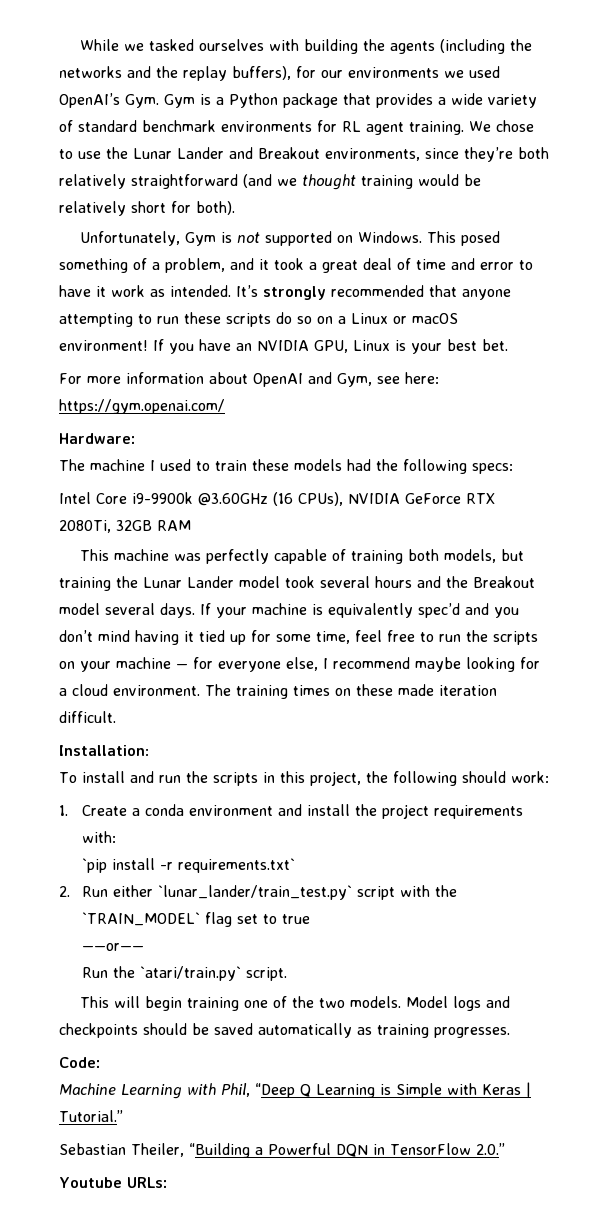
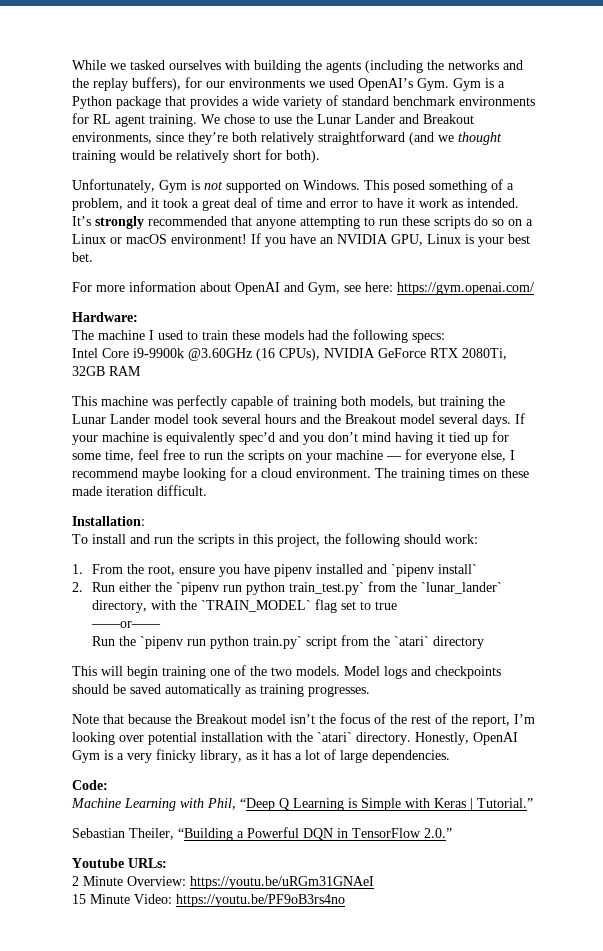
[82,804,524,819] [82,831,117,843] [82,858,296,873] [59,885,396,900] Create a conda environment and install the project requirements with: // `pip install -r requirements.txt` // 2. Run either `lunar_lander/train_test.py` script -> [91,564,477,577] [72,581,502,595] [91,600,147,613] From the root, ensure you have pipenv installed and `pipenv install` // 2. Run either the `pipenv run python train_test.py` from the `lunar_lander` directory,
[140,966,288,981] `atari/train.py` script. -> [139,635,484,649] `pipenv run python train.py` script from the `atari` directory
(510, 1032) none -> [72,713,535,727] [72,732,518,745] [72,749,450,763] // Note that because the Breakout model isn’t the focus of the rest of the report, I’m looking over potential installation with the `atari` directory. Honestly, OpenAI Gym is a very finicky library, as it has a lot of large dependencies.
(167, 1182) none -> [72,876,374,889] [72,894,345,907] // 2 Minute Overview: https://youtu.be/uRGm31GNAeI // 15 Minute Video: https://youtu.be/PF9oB3rs4no

